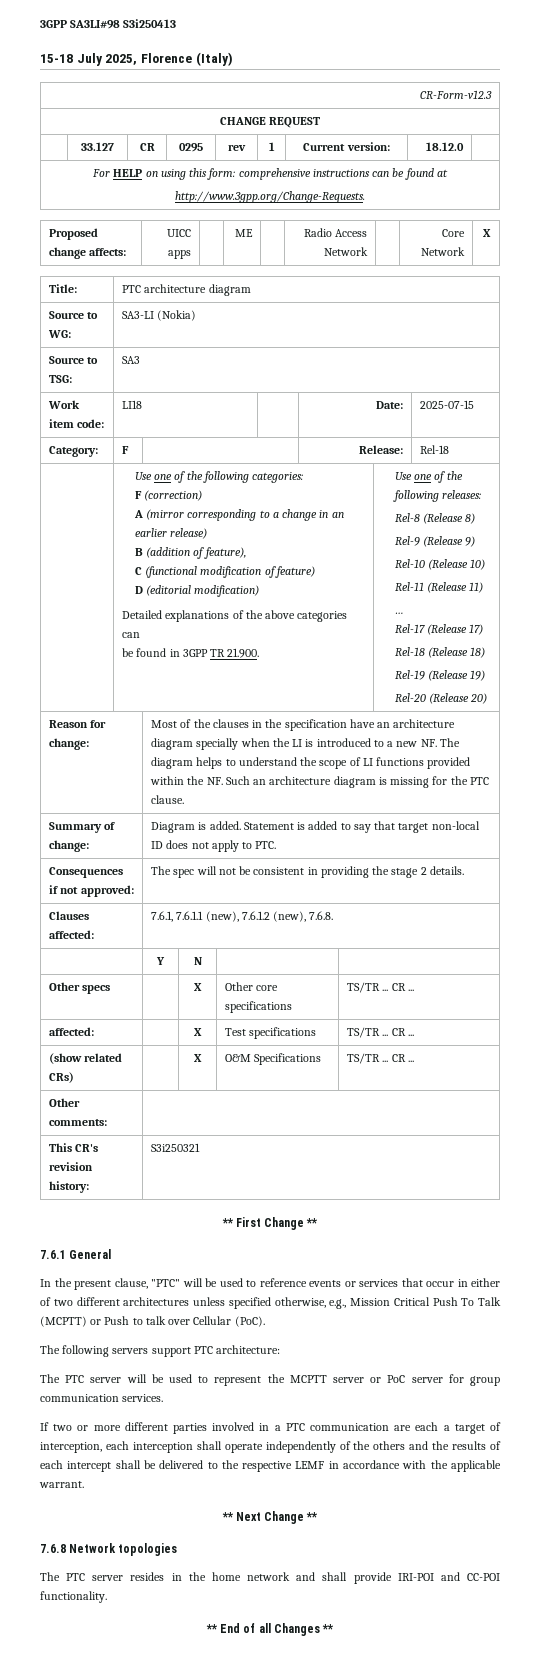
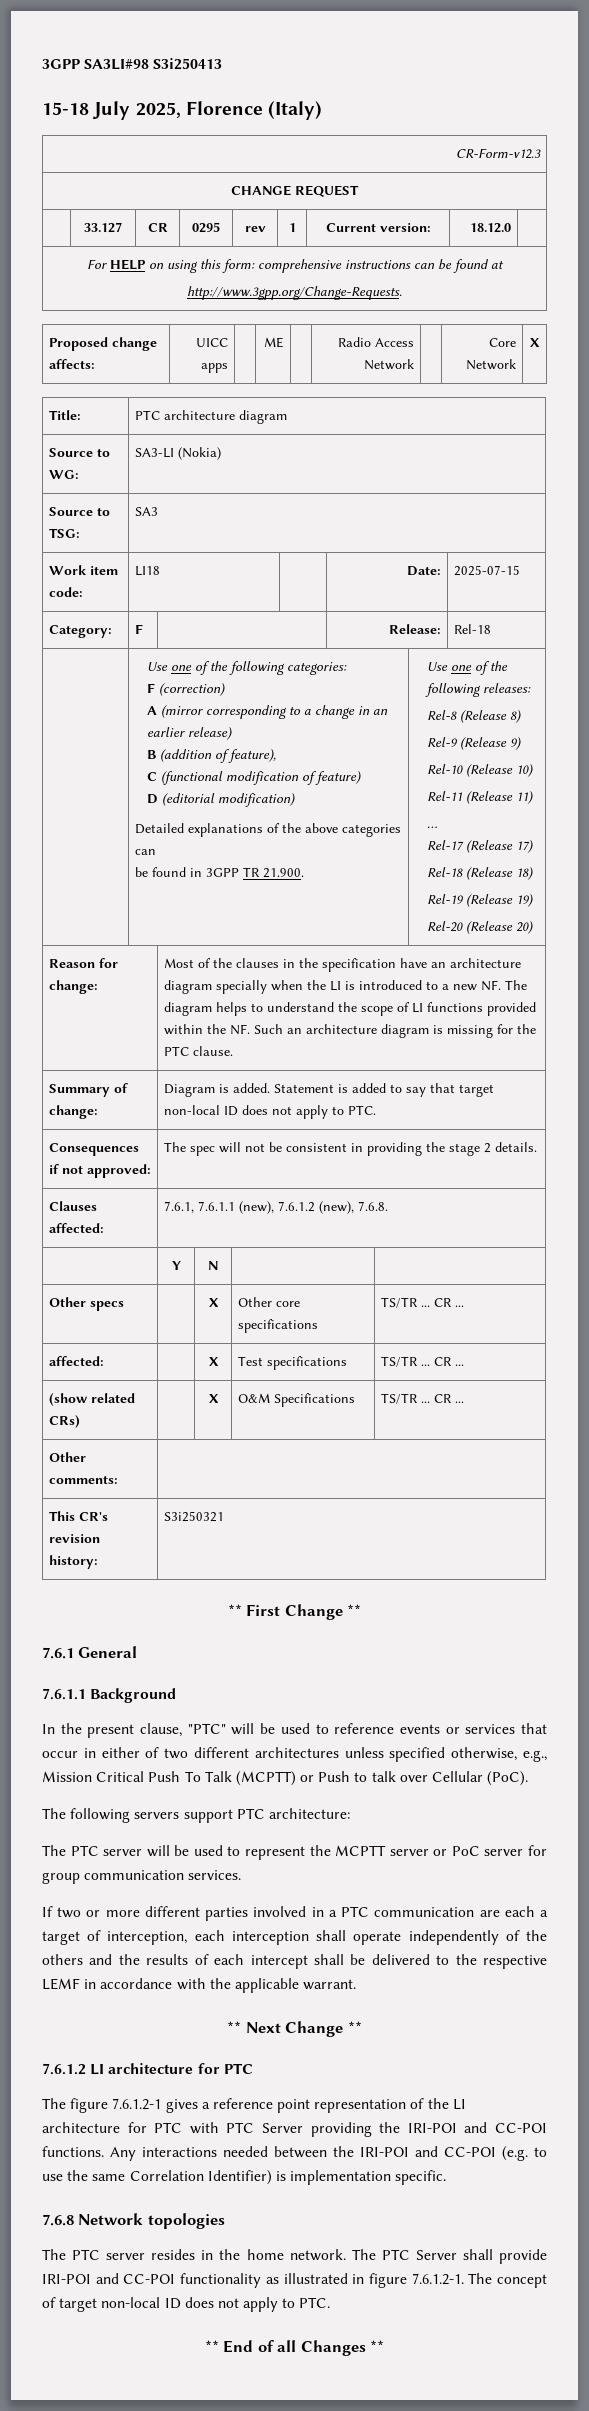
(112, 1254) none -> [42,1688,177,1703] // 7.6.1.1 Background
(318, 1516) none -> [42,2063,253,2075] [42,2098,466,2113] [42,2122,548,2137] [42,2146,547,2161] [42,2170,447,2185] // 7.6.1.2 LI architecture for PTC // The figure 7.6.1.2-1 gives a reference point representation of the LI architecture for PTC with PTC Server providing the IRI-POI and CC-POI functions. Any interactions needed between the IRI-POI and CC-POI (e.g. to use the same Correlation Identifier) is implementation specific.
[247,1572,316,1581] network and -> [289,2249,457,2261] network. The PTC Server
[40,1591,107,1603] functionality. -> [180,2273,547,2288] [42,2297,331,2312] functionality as illustrated in figure 7.6.1.2-1. The concept of target non-local ID does not apply to PTC.

